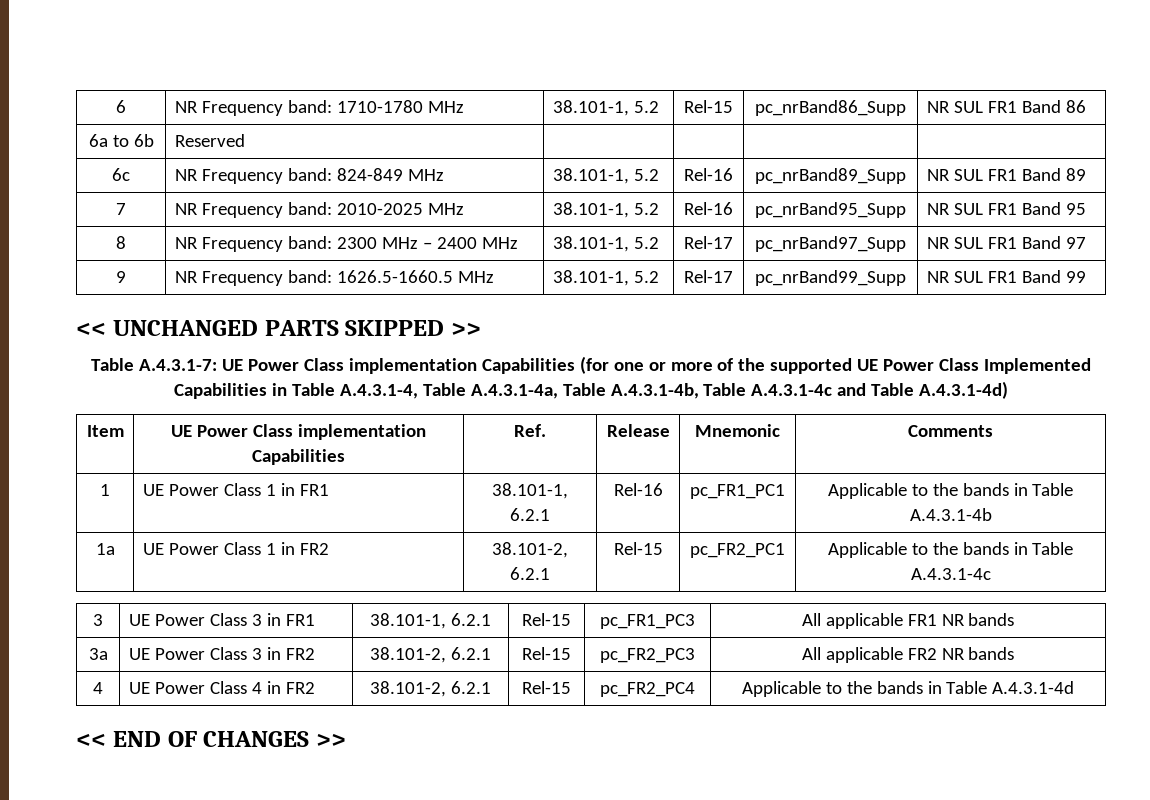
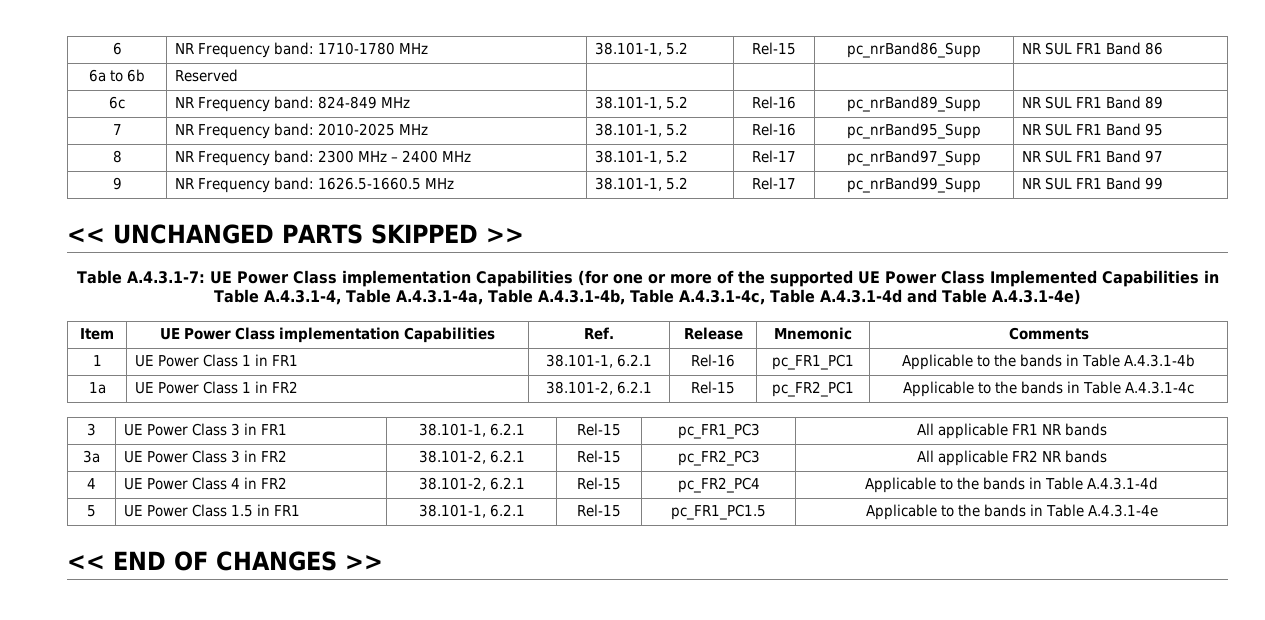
[751,384,833,396] A.4.3.1-4c -> [679,289,903,305] A.4.3.1-4c, Table A.4.3.1-4d
[919,381,1009,399] A.4.3.1-4d) -> [992,289,1082,305] A.4.3.1-4e)
(1075, 687) none -> [87,505,96,517] [123,504,300,517] [418,504,525,518] [577,504,621,517] [671,504,766,520] [865,504,1158,520] // 5 | UE Power Class 1.5 in FR1 | 38.101-1, 6.2.1 | Rel-15 | pc_FR1_PC1.5 | Applicable to the bands in Table A.4.3.1-4e

